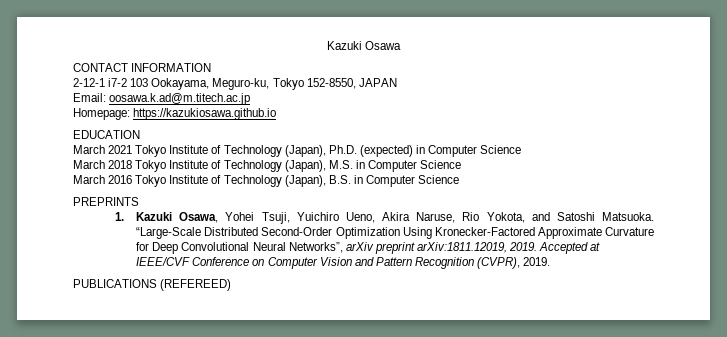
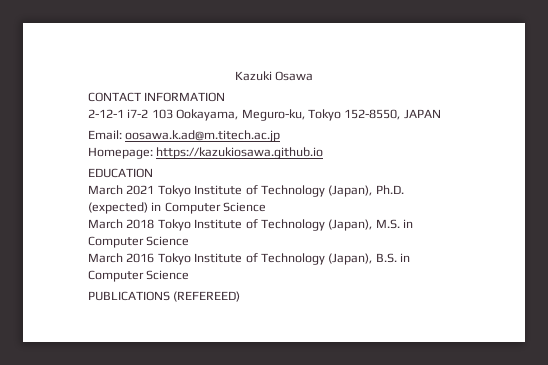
[73,197,139,206] [115,212,655,224] [136,227,654,239] [136,242,601,254] [136,257,551,269] // PREPRINTS // 1. Kazuki Osawa, Yohei Tsuji, Yuichiro Ueno, Akira Naruse, Rio Yokota, and Satoshi Matsuoka. “Large-Scale Distributed Second-Order Optimization Using Kronecker-Factored Approximate Curvature for Deep Convolutional Neural Networks”, arXiv preprint arXiv:1811.12019, 2019. Accepted at IEEE/CVF Conference on Computer Vision and Pattern Recognition (CVPR), 2019. -> (190, 275) none

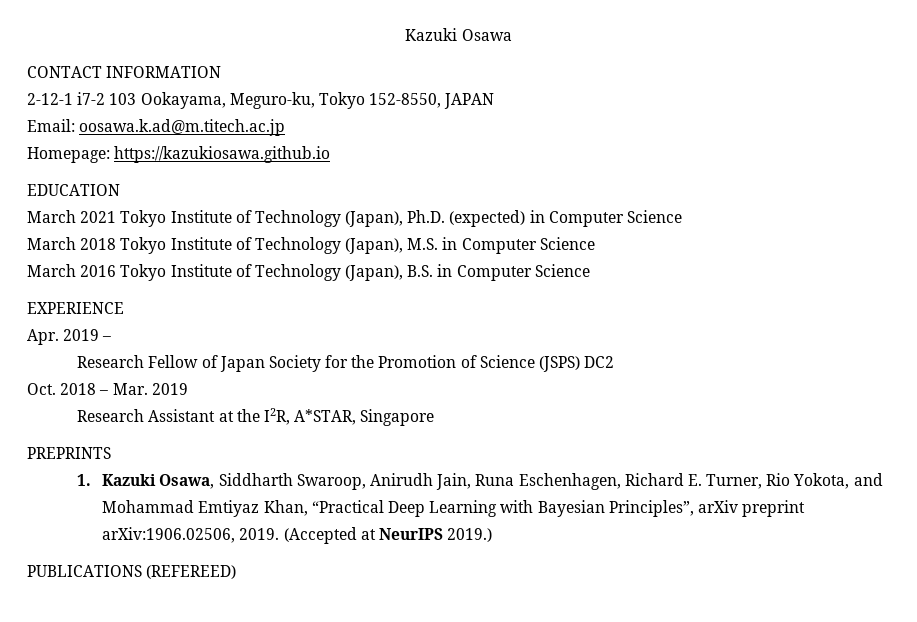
(190, 275) none -> [27,302,124,314] [27,329,112,345] [77,355,615,372] [27,383,188,395] [77,408,435,426] [27,447,111,459] [77,473,883,490] [102,500,806,517] [102,527,493,544] // EXPERIENCE // Apr. 2019 – // Research Fellow of Japan Society for the Promotion of Science (JSPS) DC2 // Oct. 2018 – Mar. 2019 // Research Assistant at the I2R, A*STAR, Singapore // PREPRINTS // 1. Kazuki Osawa, Siddharth Swaroop, Anirudh Jain, Runa Eschenhagen, Richard E. Turner, Rio Yokota, and Mohammad Emtiyaz Khan, “Practical Deep Learning with Bayesian Principles”, arXiv preprint arXiv:1906.02506, 2019. (Accepted at NeurIPS 2019.)

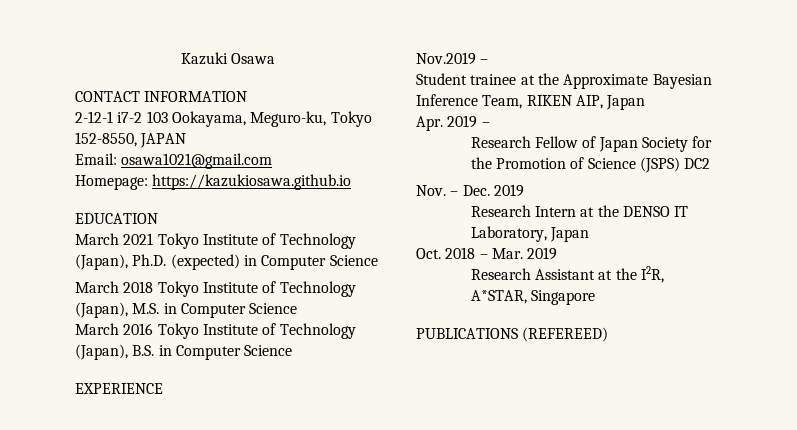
[79,119,286,136] oosawa.k.ad@m.titech.ac.jp -> [121,153,273,169] osawa1021@gmail.com
(124, 308) none -> [416,52,489,65] [416,73,712,89] [416,94,646,110] // Nov.2019 – // Student trainee at the Approximate Bayesian Inference Team, RIKEN AIP, Japan
(615, 362) none -> [416,184,524,197] [470,205,689,217] [470,226,590,242] // Nov. – Dec. 2019 // Research Intern at the DENSO IT Laboratory, Japan
[27,447,111,459] [77,473,883,490] [102,500,806,517] [102,527,493,544] // PREPRINTS // 1. Kazuki Osawa, Siddharth Swaroop, Anirudh Jain, Runa Eschenhagen, Richard E. Turner, Rio Yokota, and Mohammad Emtiyaz Khan, “Practical Deep Learning with Bayesian Principles”, arXiv preprint arXiv:1906.02506, 2019. (Accepted at NeurIPS 2019.) -> (596, 297) none

